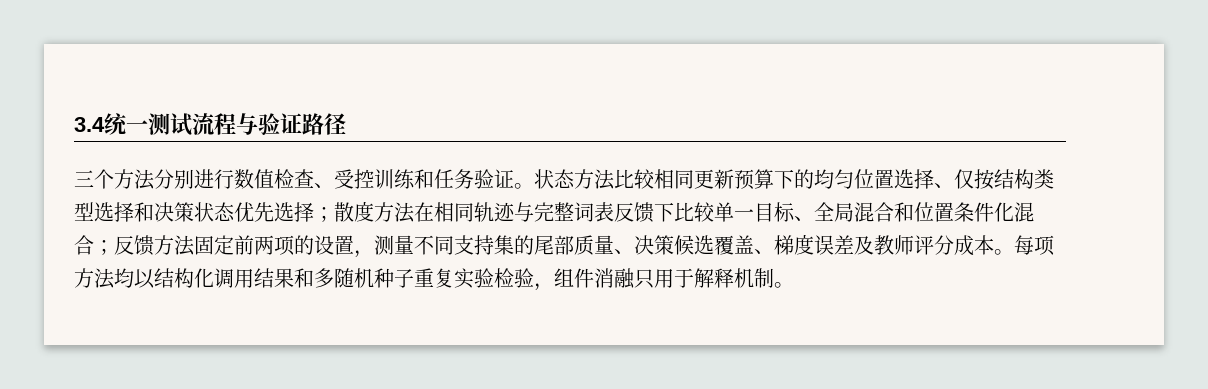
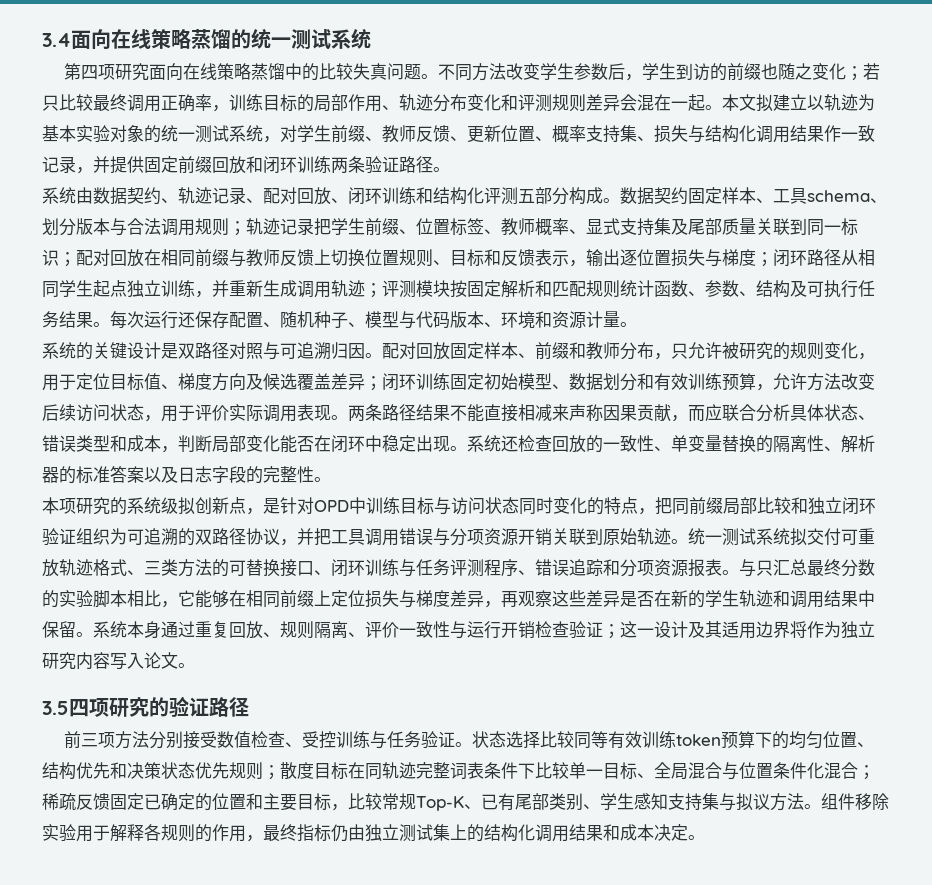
[104,113,258,136] 统一测试流程与 -> [71,28,371,49] [64,63,881,81] [42,94,875,112] [42,125,875,143] [42,156,450,174] [42,187,887,205] [42,218,858,236] [42,249,875,267] [42,280,875,298] [42,311,637,329] [42,342,875,360] [42,373,875,391] [42,404,875,422] [42,435,875,453] [42,465,331,484] [42,497,876,515] [42,528,875,546] [42,559,875,577] [42,590,875,608] [42,621,875,639] [42,652,195,670] [42,697,169,717] 面向在线策略蒸馏的统一测试系统 // 第四项研究面向在线策略蒸馏中的比较失真问题。不同方法改变学生参数后，学生到访的前缀也随之变化；若只比较最终调用正确率，训练目标的局部作用、轨迹分布变化和评测规则差异会混在一起。本文拟建立以轨迹为基本实验对象的统一测试系统，对学生前缀、教师反馈、更新位置、概率支持集、损失与结构化调用结果作一致记录，并提供固定前缀回放和闭环训练两条验证路径。 // 系统由数据契约、轨迹记录、配对回放、闭环训练和结构化评测五部分构成。数据契约固定样本、工具schema、划分版本与合法调用规则；轨迹记录把学生前缀、位置标签、教师概率、显式支持集及尾部质量关联到同一标识；配对回放在相同前缀与教师反馈上切换位置规则、目标和反馈表示，输出逐位置损失与梯度；闭环路径从相同学生起点独立训练，并重新生成调用轨迹；评测模块按固定解析和匹配规则统计函数、参数、结构及可执行任务结果。每次运行还保存配置、随机种子、模型与代码版本、环境和资源计量。 // 系统的关键设计是双路径对照与可追溯归因。配对回放固定样本、前缀和教师分布，只允许被研究的规则变化，用于定位目标值、梯度方向及候选覆盖差异；闭环训练固定初始模型、数据划分和有效训练预算，允许方法改变后续访问状态，用于评价实际调用表现。两条路径结果不能直接相减来声称因果贡献，而应联合分析具体状态、错误类型和成本，判断局部变化能否在闭环中稳定出现。系统还检查回放的一致性、单变量替换的隔离性、解析器的标准答案以及日志字段的完整性。 // 本项研究的系统级拟创新点，是针对OPD中训练目标与访问状态同时变化的特点，把同前缀局部比较和独立闭环验证组织为可追溯的双路径协议，并把工具调用错误与分项资源开销关联到原始轨迹。统一测试系统拟交付可重放轨迹格式、三类方法的可替换接口、闭环训练与任务评测程序、错误追踪和分项资源报表。与只汇总最终分数的实验脚本相比，它能够在相同前缀上定位损失与梯度差异，再观察这些差异是否在新的学生轨迹和调用结果中保留。系统本身通过重复回放、规则隔离、评价一致性与运行开销检查验证；这一设计及其适用边界将作为独立研究内容写入论文。 // 3.5四项研究的
[74,169,114,189] 三个 -> [64,731,116,749] 前三项
[194,169,234,189] 进行 -> [183,731,218,749] 接受
[414,169,434,189] 和 -> [370,731,388,749] 与
[574,169,1054,190] [74,201,534,223] 方法比较相同更新预算下的均匀位置选择、仅按结构类型选择和决策状态优先选择；散度方法在相同轨迹与 -> [506,731,875,749] [42,762,416,780] 选择比较同等有效训练token预算下的均匀位置、结构优先和决策状态优先规则；散度目标在同轨迹
[614,202,654,223] 反馈 -> [484,762,518,779] 条件
[894,202,914,222] 和 -> [722,762,739,780] 与
[114,234,1055,258] [74,268,774,291] 反馈方法固定前两项的设置，测量不同支持集的尾部质量、决策候选覆盖、梯度误差及教师评分成本。每项方法均以结构化调用结果和多随机种子重复实验检验，组件消融只用于解释机制 -> [42,793,889,811] [42,824,688,842] 稀疏反馈固定已确定的位置和主要目标，比较常规Top-K、已有尾部类别、学生感知支持集与拟议方法。组件移除实验用于解释各规则的作用，最终指标仍由独立测试集上的结构化调用结果和成本决定

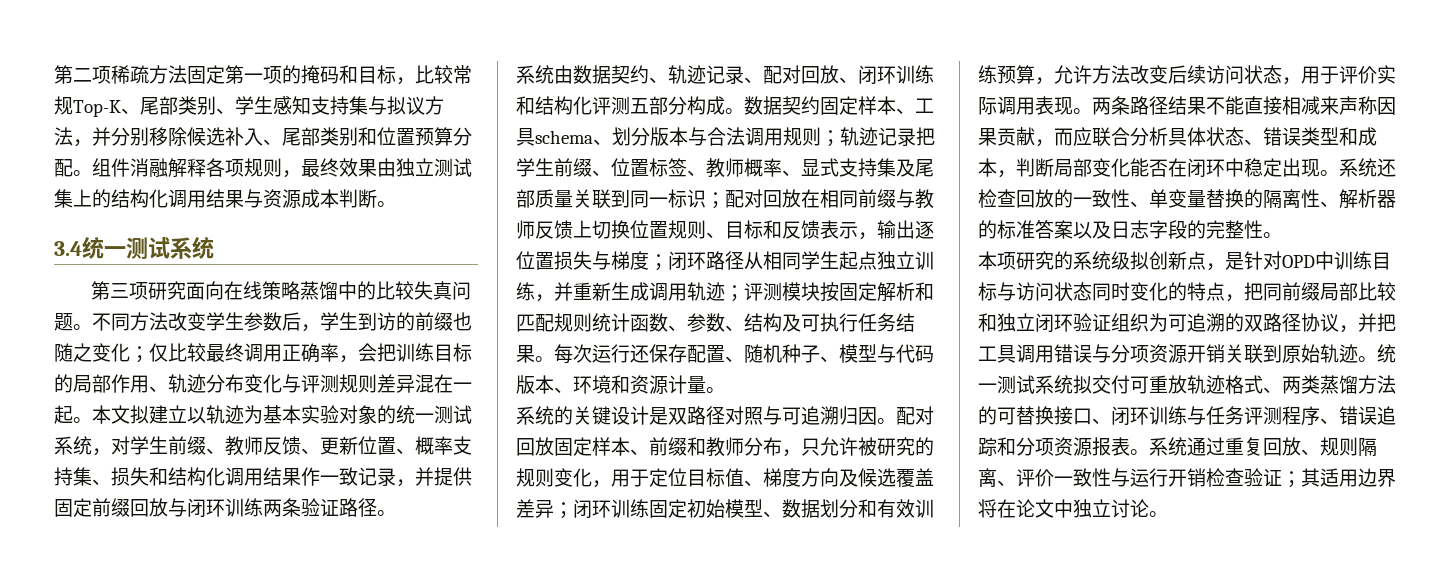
[42,28,251,49] 3.4面向在线策略蒸馏的 -> [54,65,472,85] [54,96,444,117] [54,127,472,147] [54,158,472,178] [54,189,396,209] [54,241,82,256] 第二项稀疏方法固定第一项的掩码和目标，比较常规Top-K、尾部类别、学生感知支持集与拟议方法，并分别移除候选补入、尾部类别和位置预算分配。组件消融解释各项规则，最终效果由独立测试集上的结构化调用结果与资源成本判断。 // 3.4
[81,65,99,80] 四 -> [110,283,130,298] 三
[863,63,881,80] [42,95,59,111] 若只 -> [149,343,168,362] 仅
(229, 108) none -> [358,343,396,362] 会把
[501,94,518,111] 和 -> [282,374,301,393] 与
[620,94,637,111] 会 -> (415, 384) none
[688,125,705,143] 与 -> [149,467,168,486] 和
[246,156,263,173] 和 -> [168,498,187,517] 与
[144,559,178,576] 三类 -> [1282,375,1358,394] 两类蒸馏
[739,559,875,577] [42,590,875,608] [42,621,161,639] 与只汇总最终分数的实验脚本相比，它能够在相同前缀上定位损失与梯度差异，再观察这些差异是否在新的学生轨迹和调用结果中保留。系统本身 -> [1149,437,1187,456] 系统
[620,621,705,638] 这一设计及 -> (1301, 479) none
[807,621,875,639] [42,652,195,670] [42,696,249,717] [64,731,875,749] [42,762,875,780] [42,793,889,811] [42,824,688,842] 作为独立研究内容写入论文。 // 3.5四项研究的验证路径 // 前三项方法分别接受数值检查、受控训练与任务验证。状态选择比较同等有效训练token预算下的均匀位置、结构优先和决策状态优先规则；散度目标在同轨迹完整词表条件下比较单一目标、全局混合与位置条件化混合；稀疏反馈固定已确定的位置和主要目标，比较常规Top-K、已有尾部类别、学生感知支持集与拟议方法。组件移除实验用于解释各规则的作用，最终指标仍由独立测试集上的结构化调用结果和成本决定 -> [997,499,1149,518] 在论文中独立讨论

